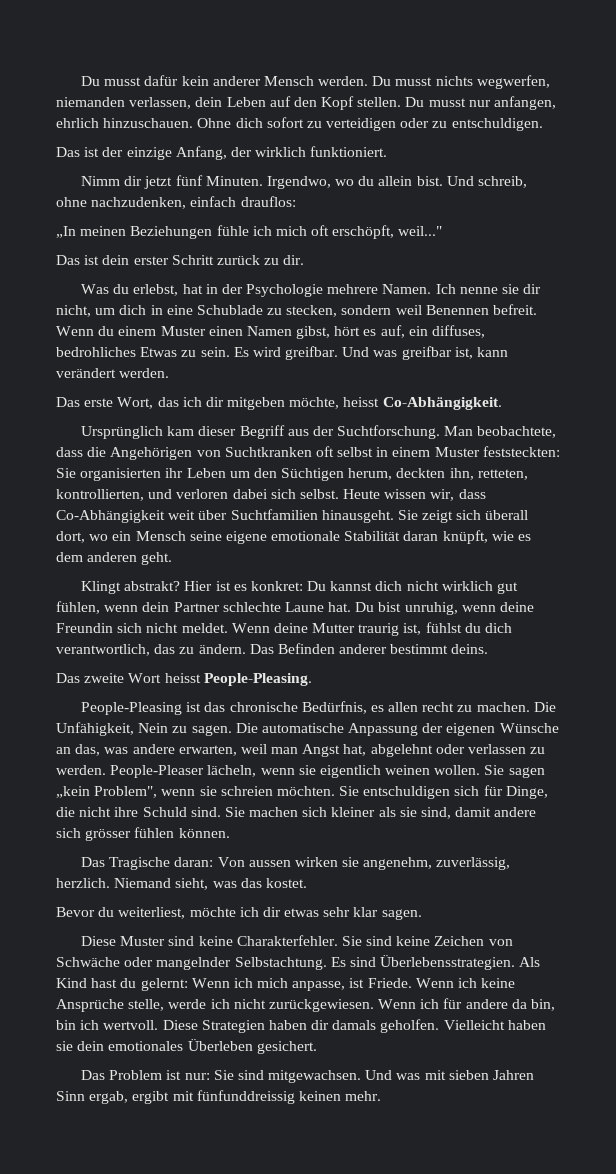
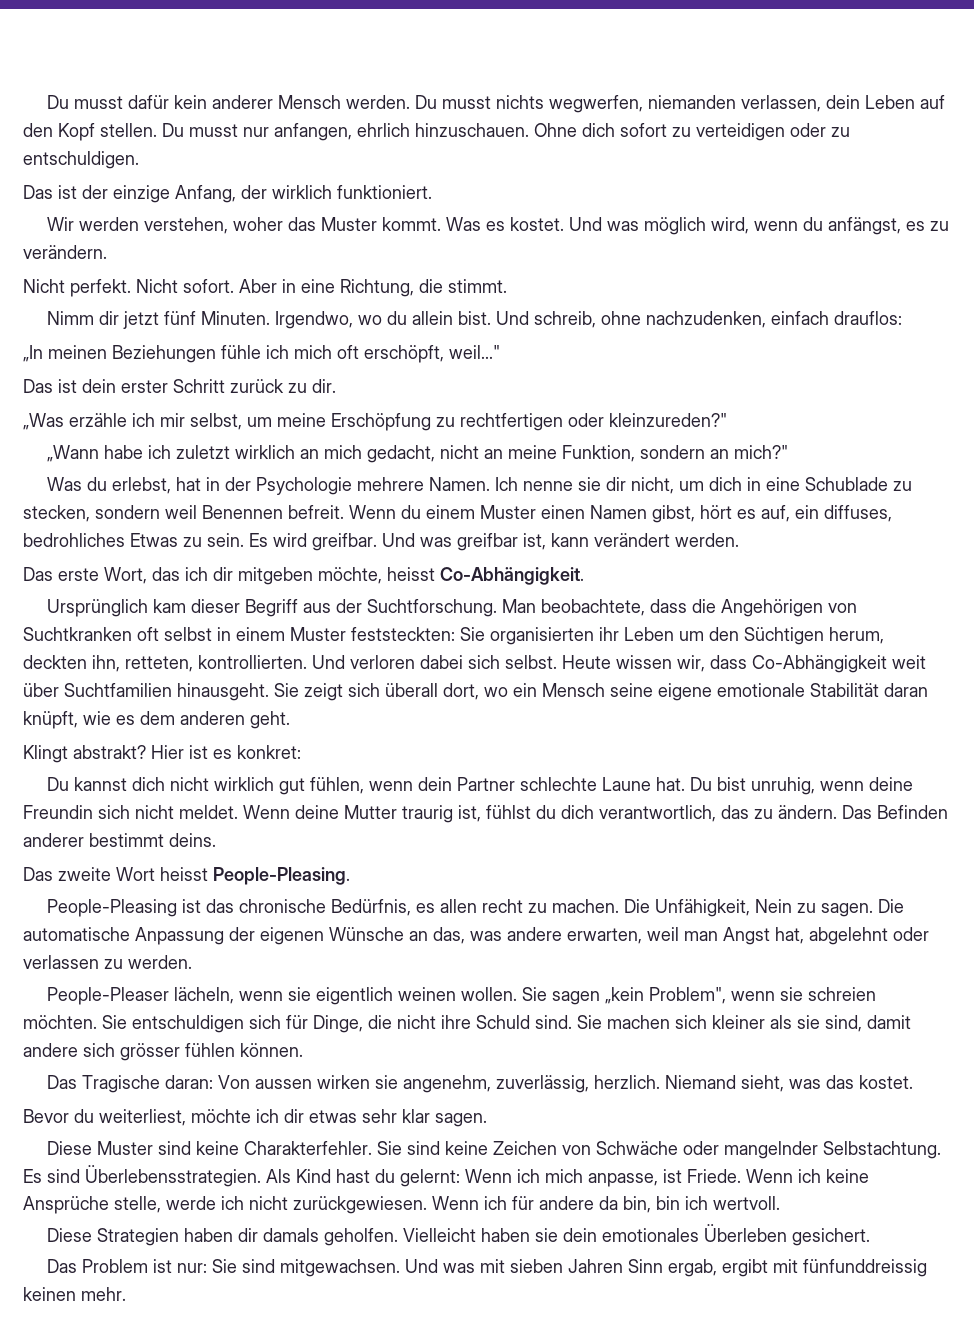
(388, 151) none -> [46,217,949,235] [23,245,107,259] [23,279,507,297] // Wir werden verstehen, woher das Muster kommt. Was es kostet. Und was möglich wird, wenn du anfängst, es zu verändern. // Nicht perfekt. Nicht sofort. Aber in eine Richtung, die stimmt.
(305, 260) none -> [23,413,727,431] [46,445,788,463] // „Was erzähle ich mir selbst, um meine Erschöpfung zu rechtfertigen oder kleinzureden?" // „Wann habe ich zuletzt wirklich an mich gedacht, nicht an meine Funktion, sondern an mich?"
[56,489,173,501] kontrollierten, und -> [198,655,345,669] kontrollierten. Und
(303, 586) none -> (301, 752) //
(106, 770) none -> (192, 962) //
(159, 1025) none -> (780, 1203) //

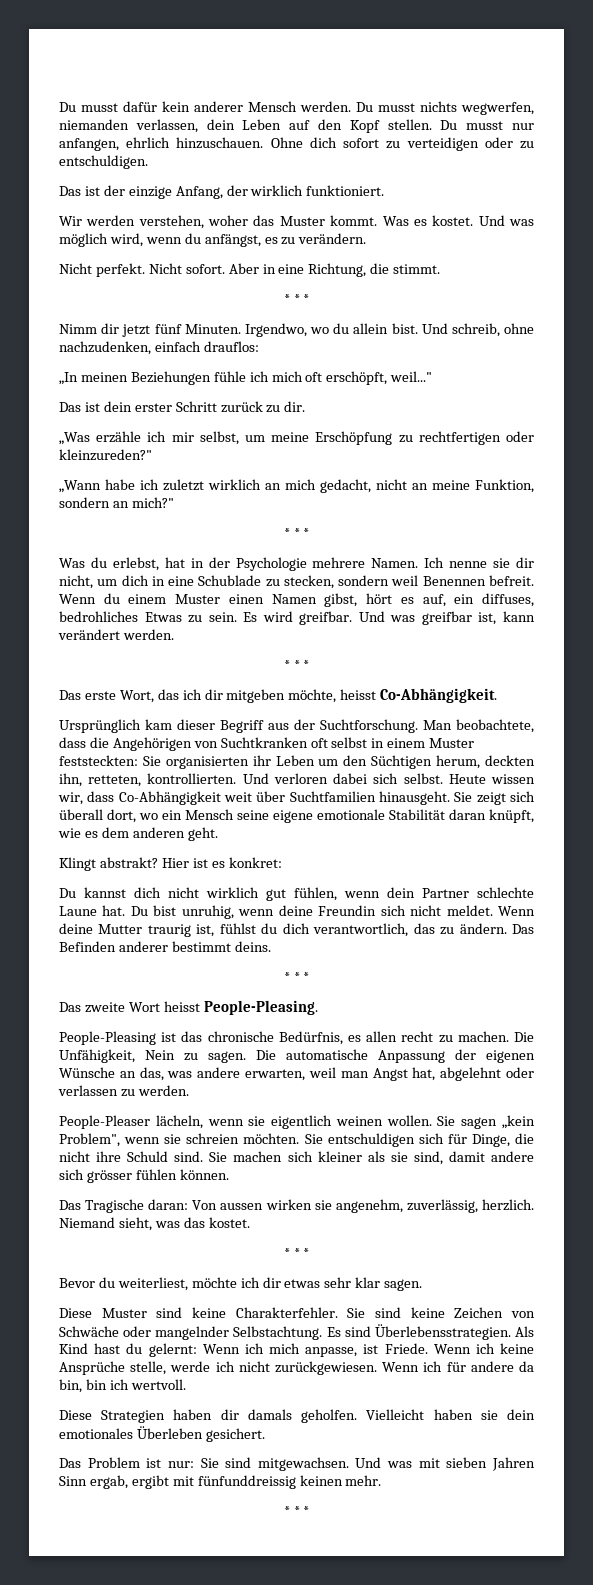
(507, 286) none -> [283,294,310,304] // * * *
(788, 452) none -> [283,528,310,538] // * * *
(739, 540) none -> [283,660,310,670] // * * *
(216, 840) none -> [283,972,310,982] // * * *
(913, 1082) none -> [283,1248,310,1258] // * * *
(126, 1294) none -> [283,1506,310,1516] // * * *

